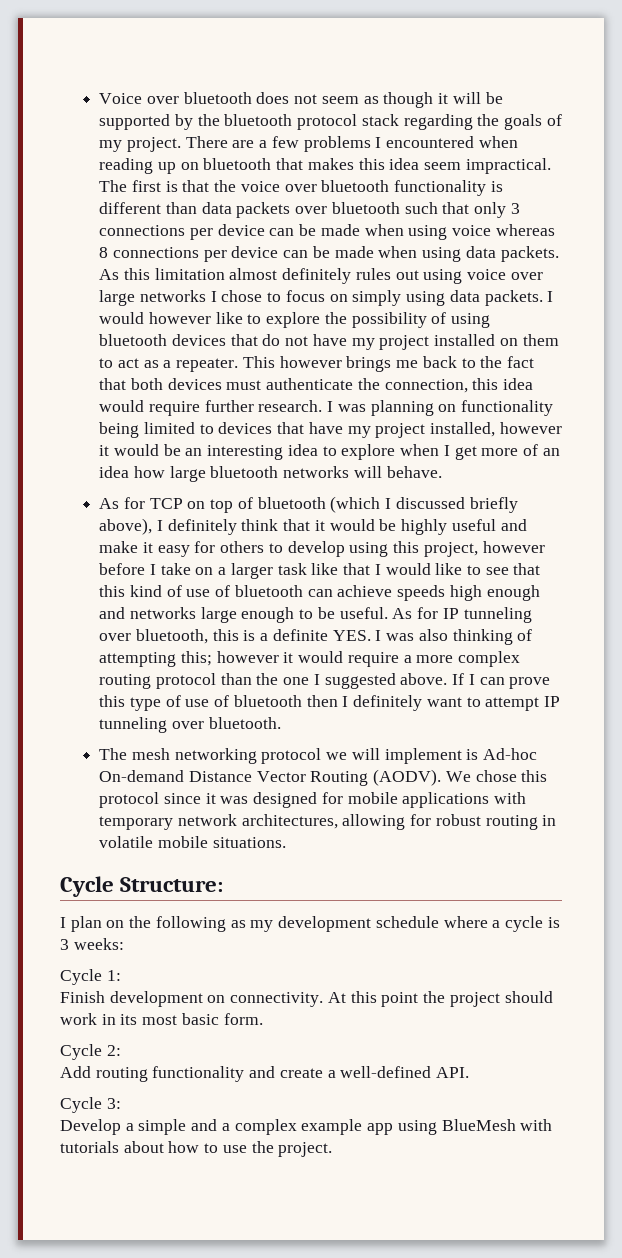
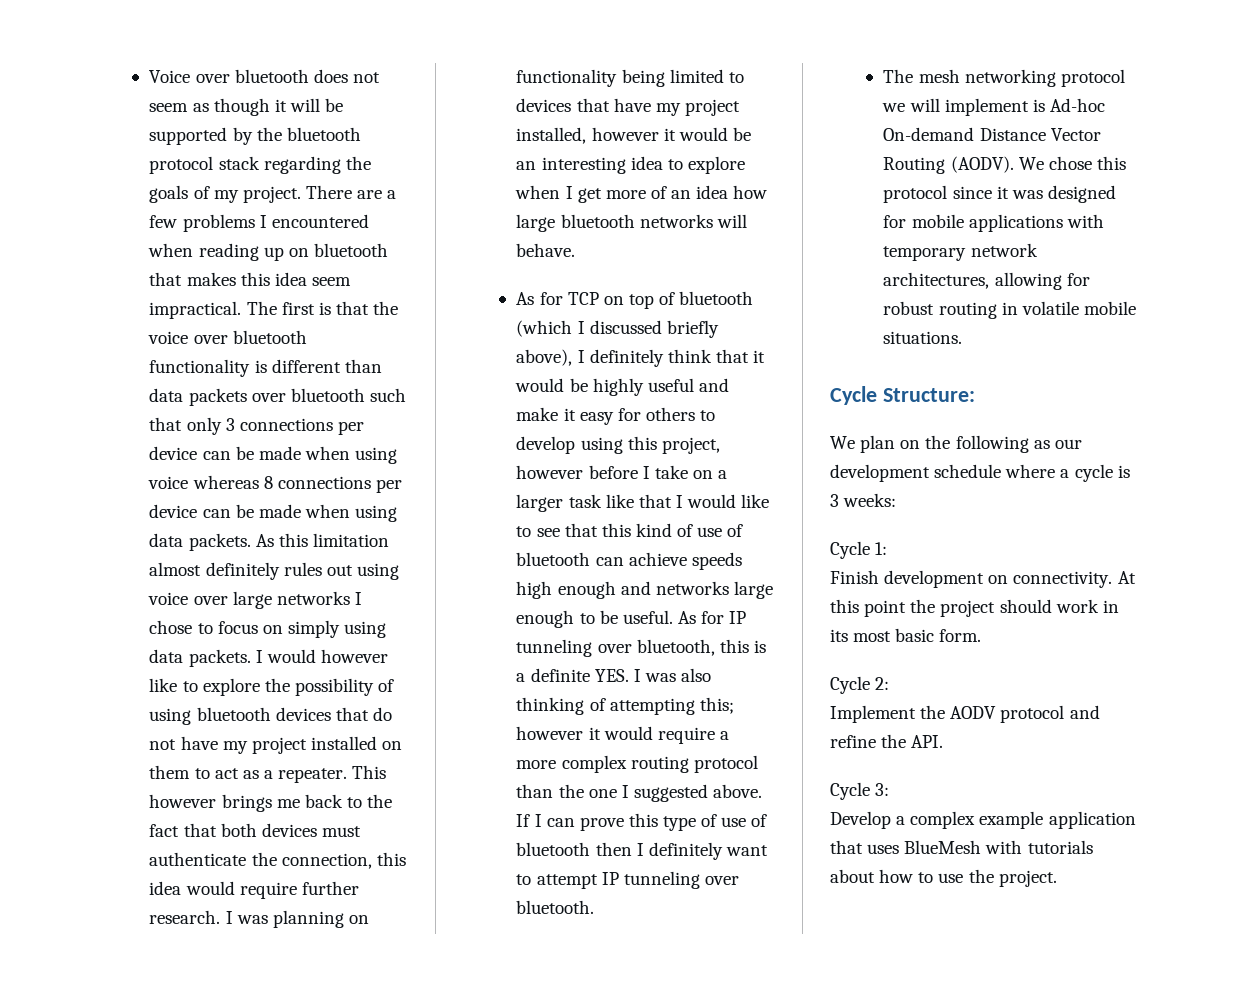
[60,917,66,928] I -> [830,436,855,449] We
[250,920,274,932] my -> [1054,439,1082,449] our
[60,1066,432,1082] Add routing functionality and create a well-defined -> [830,705,1100,723] [830,734,907,748] Implement the AODV protocol and refine the
[138,1119,437,1135] simple and a complex example app using -> [910,811,1136,829] [830,840,900,854] complex example application that uses

